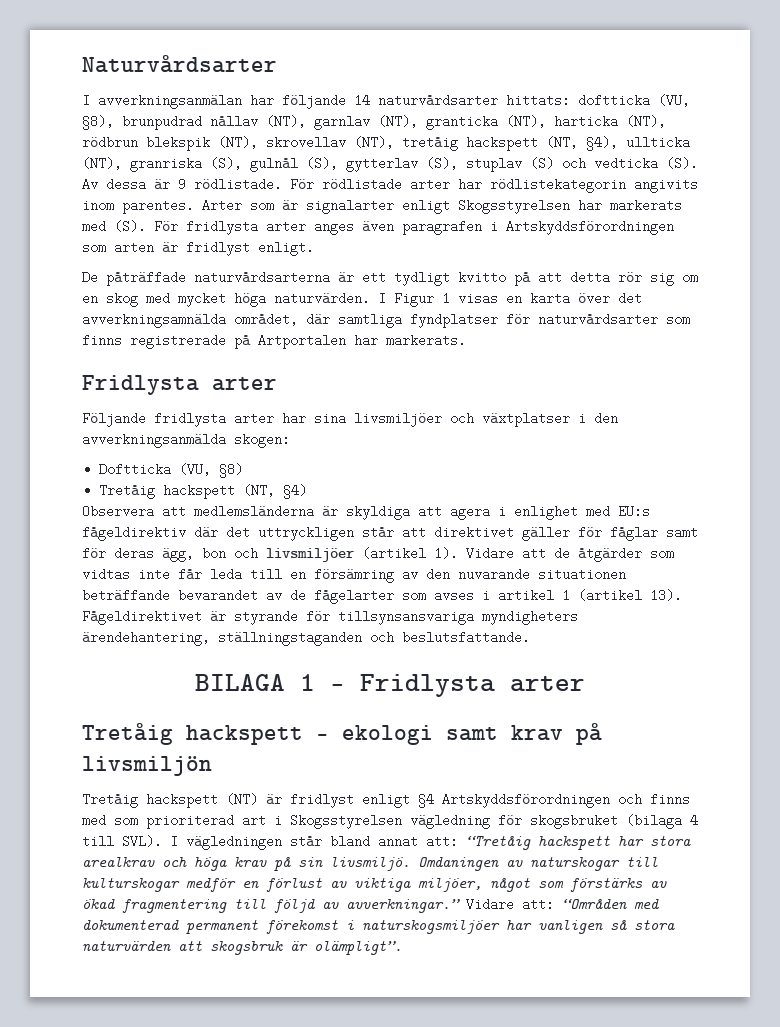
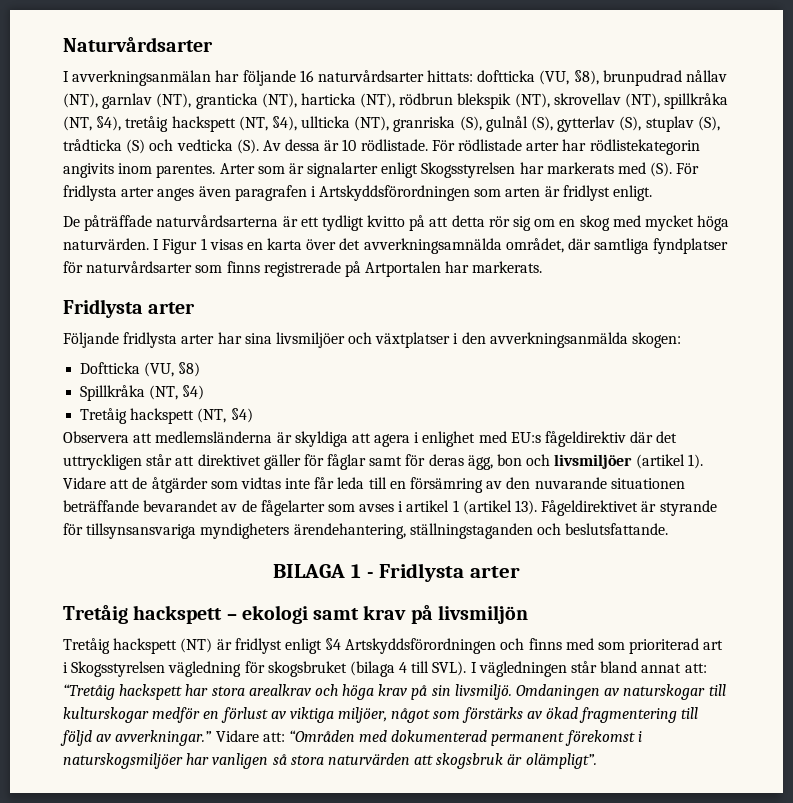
[354,94,370,107] 14 -> [299,70,314,82] 16
(394, 142) none -> [664,93,729,109] [63,116,122,131] spillkråka (NT, §4),
(522, 164) none -> [697,116,720,131] [63,139,122,151] (S), trådticka
[178,178,186,191] 9 -> [342,139,357,151] 10
(244, 470) none -> [80,385,205,401] // Spillkråka (NT, §4)

